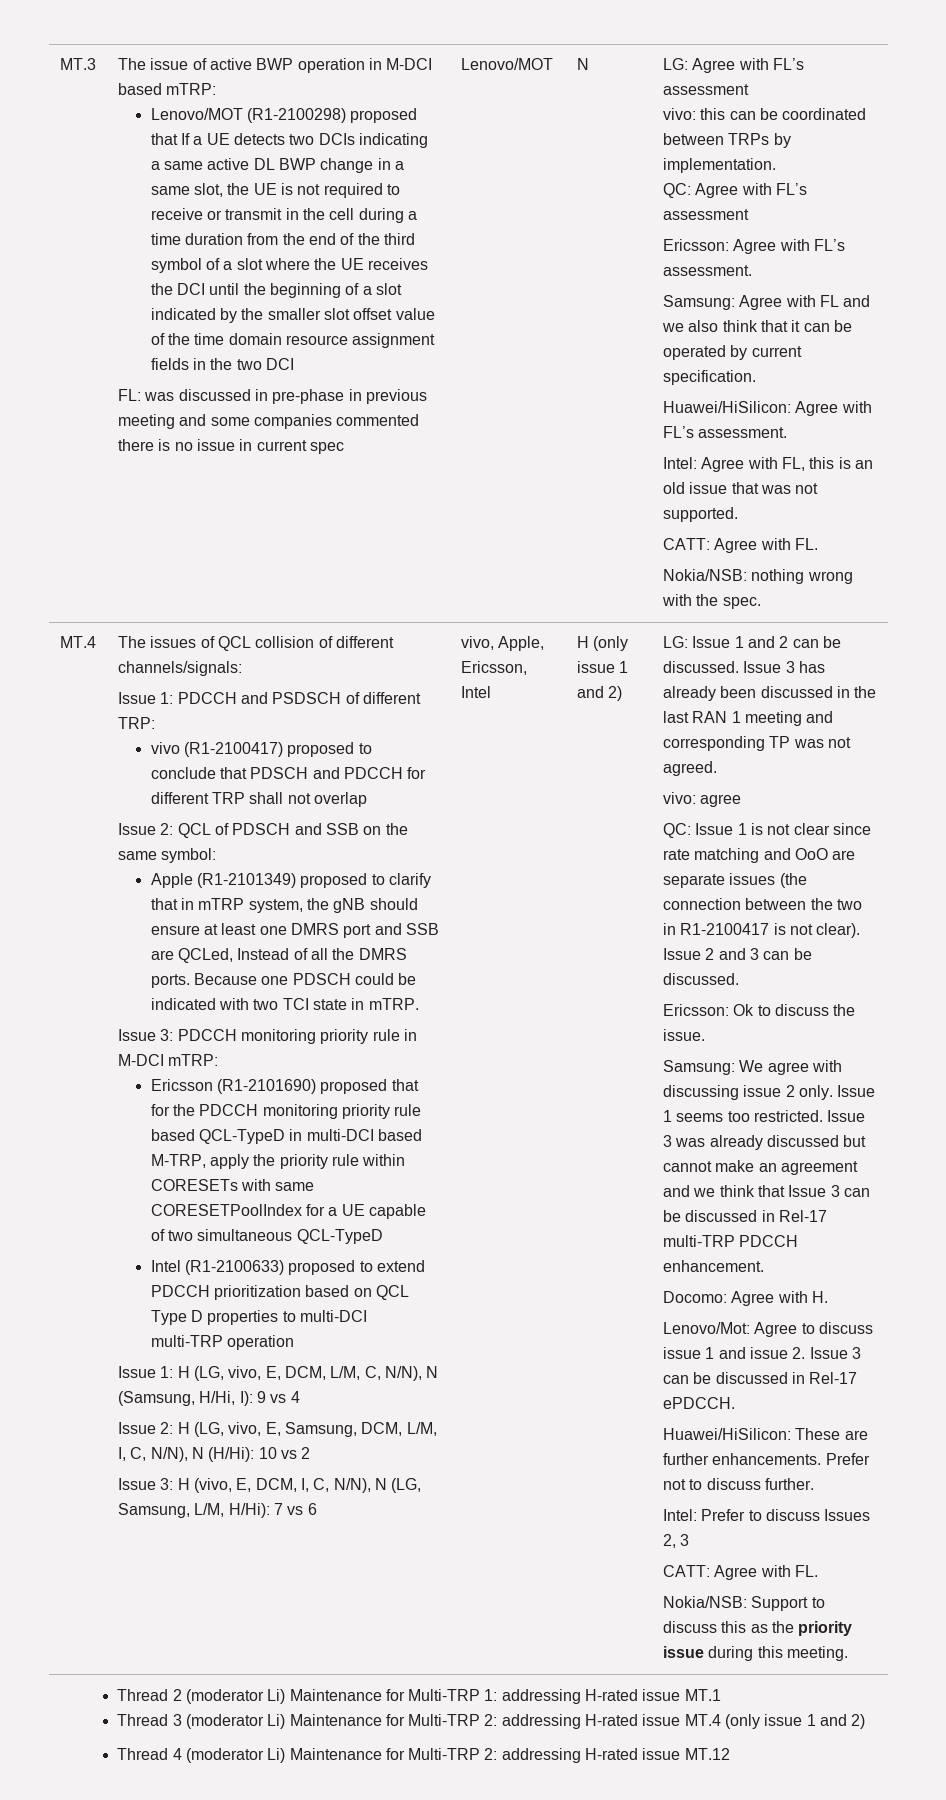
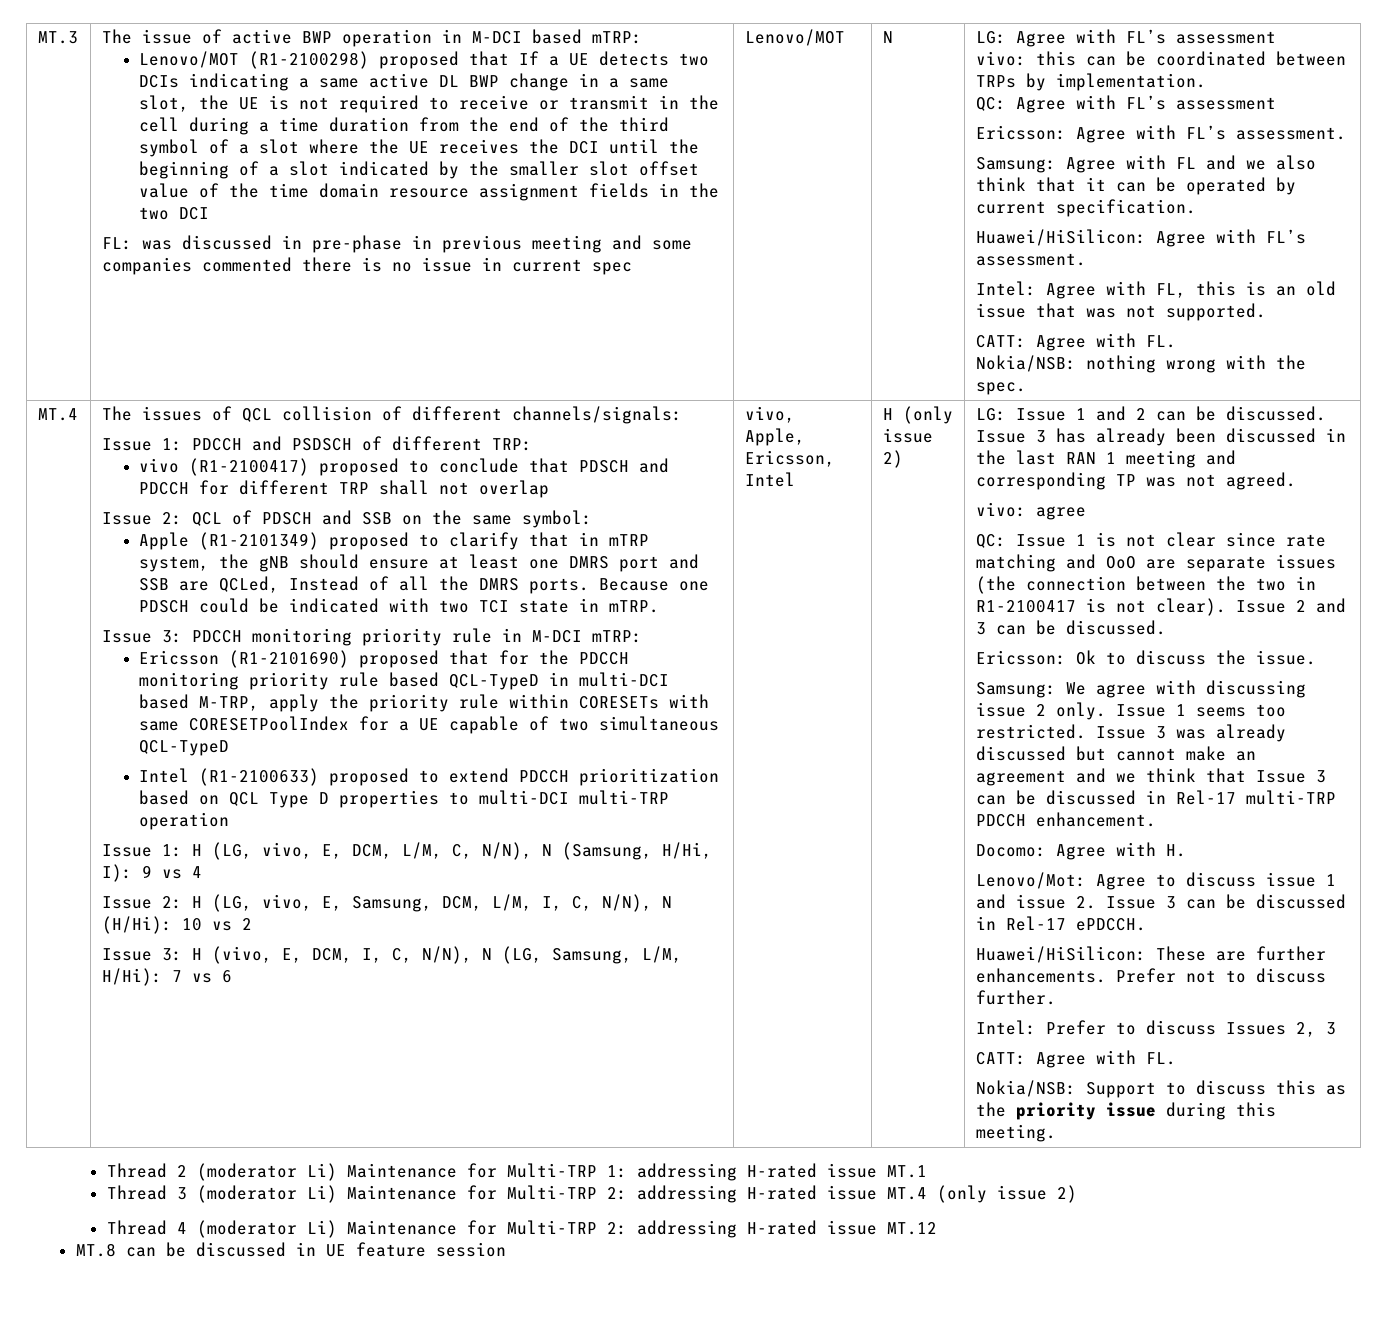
[619,661,629,673] [576,686,604,698] 1 and -> (933, 435) none
[806,1714,848,1726] 1 and -> (1047, 1192) none
(730, 1754) none -> [75,1242,506,1257] // MT.8 can be discussed in UE feature session

